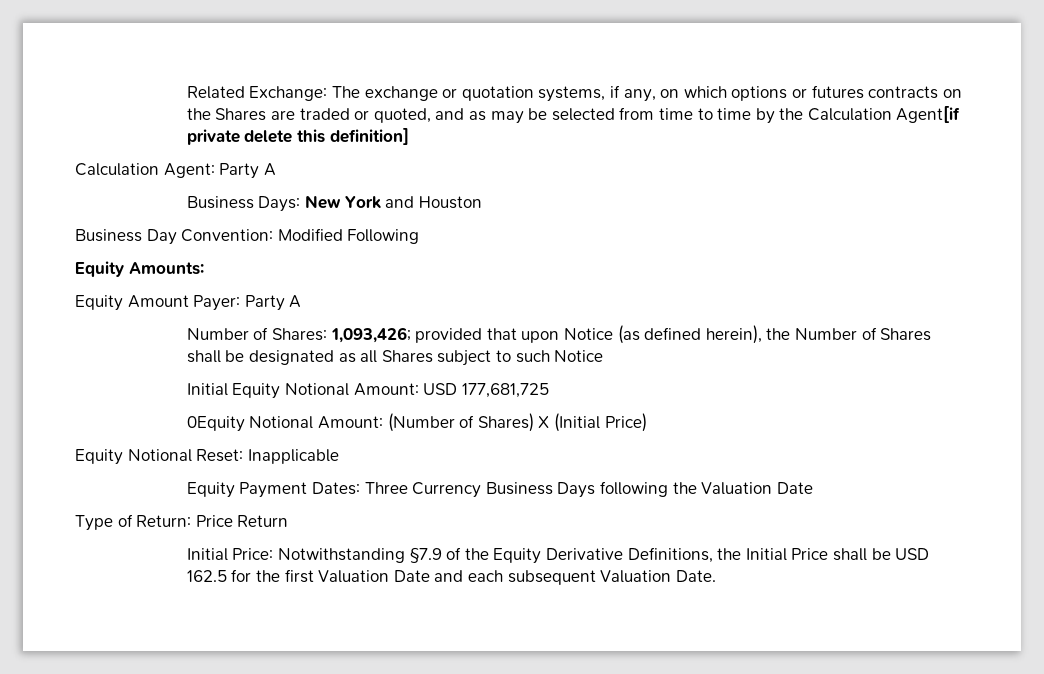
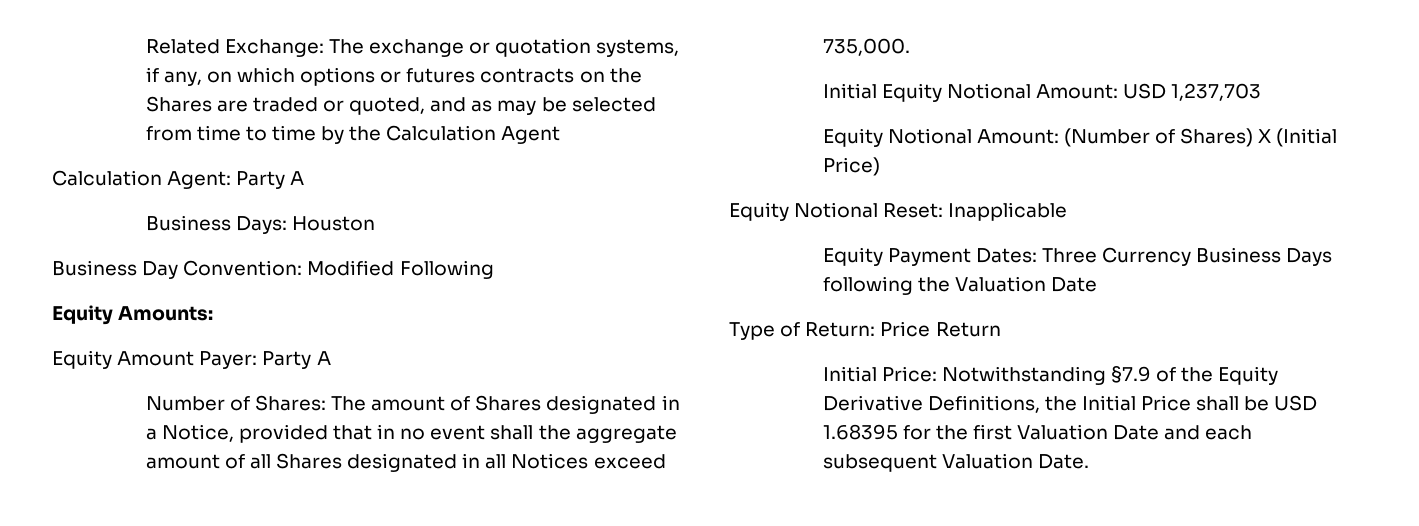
[896,106,961,123] [186,128,409,145] Agent[if private delete this definition] -> [501,126,561,144] Agent
[305,195,415,209] New York and -> (287, 225) none
[330,325,932,344] [186,350,604,366] 1,093,426; provided that upon Notice (as defined herein), the Number of Shares shall be designated as all Shares subject to such Notice -> [330,395,680,414] [145,424,677,443] [145,453,666,472] [822,38,910,56] The amount of Shares designated in a Notice, provided that in no event shall the aggregate amount of all Shares designated in all Notices exceed 735,000.
[461,383,549,398] [186,416,245,432] 177,681,725 // 0Equity -> [1171,83,1262,101] [822,128,883,147] 1,237,703 // Equity
[186,570,227,582] 162.5 -> [822,424,898,440] 1.68395

